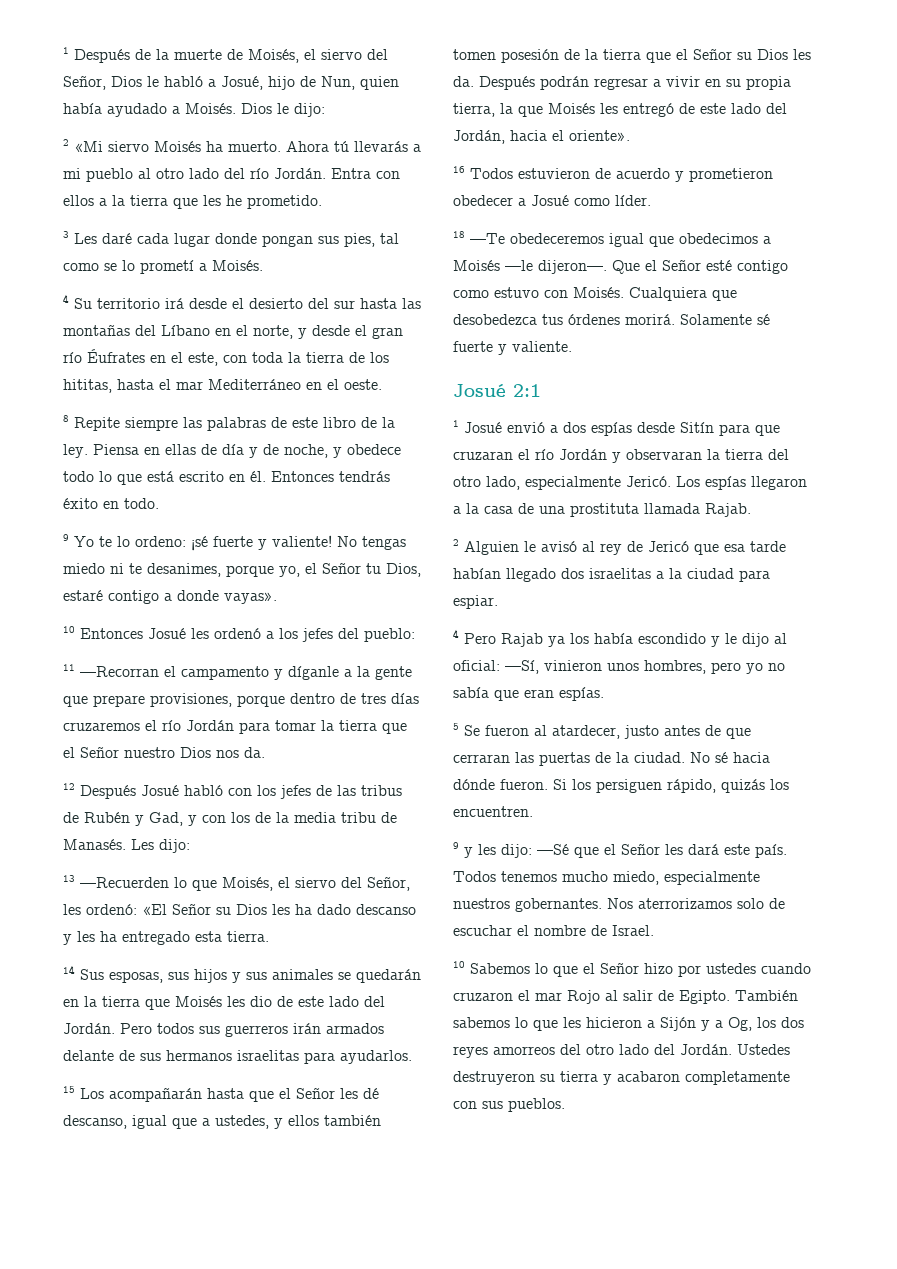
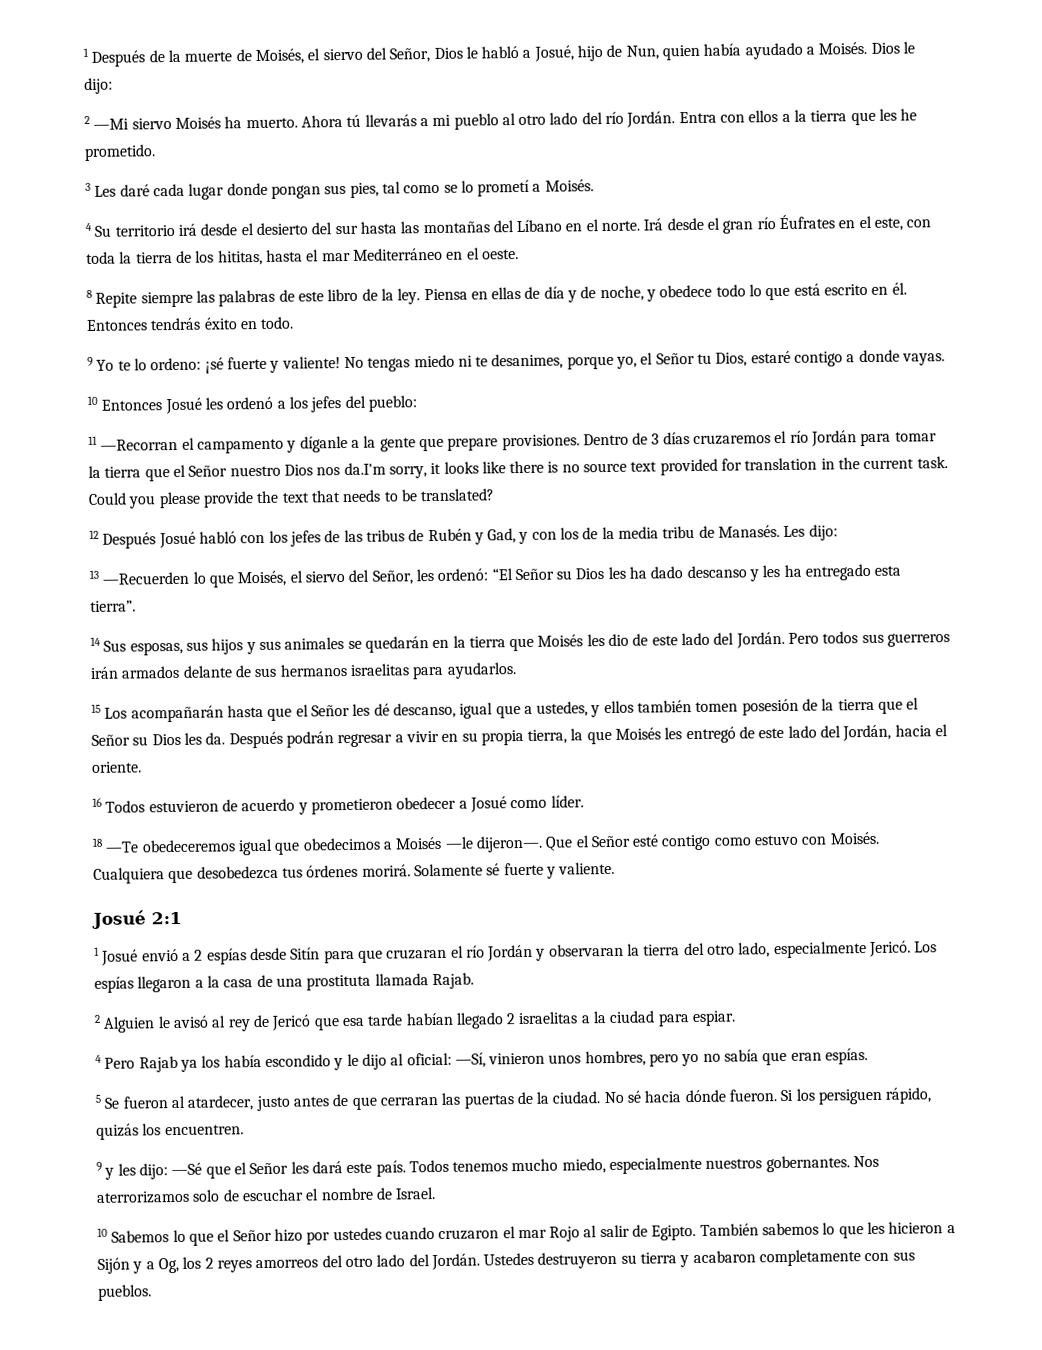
[74,141,103,152] «Mi -> [93,118,130,130] —Mi
[253,325,307,339] norte, y -> [601,218,664,232] norte. Irá
[224,592,277,604] vayas». -> [902,353,946,366] vayas.
[150,693,386,707] provisiones, porque dentro de tres -> [501,432,660,451] provisiones. Dentro de 3
[244,747,265,758] da. -> [343,456,948,479] [88,488,495,509] da.I'm sorry, it looks like there is no source text provided for translation in the current task. Could you please provide the text that needs to be translated?
[142,904,167,915] «El -> [491,568,513,581] “El
[227,931,269,942] tierra. -> [90,600,136,612] tierra”.
[569,130,630,141] oriente». -> [91,761,142,773] oriente.
[563,422,586,433] dos -> [194,949,204,961] 2
[561,568,584,579] dos -> [506,1013,517,1025] 2
[781,1017,804,1028] dos -> [204,1257,214,1269] 2

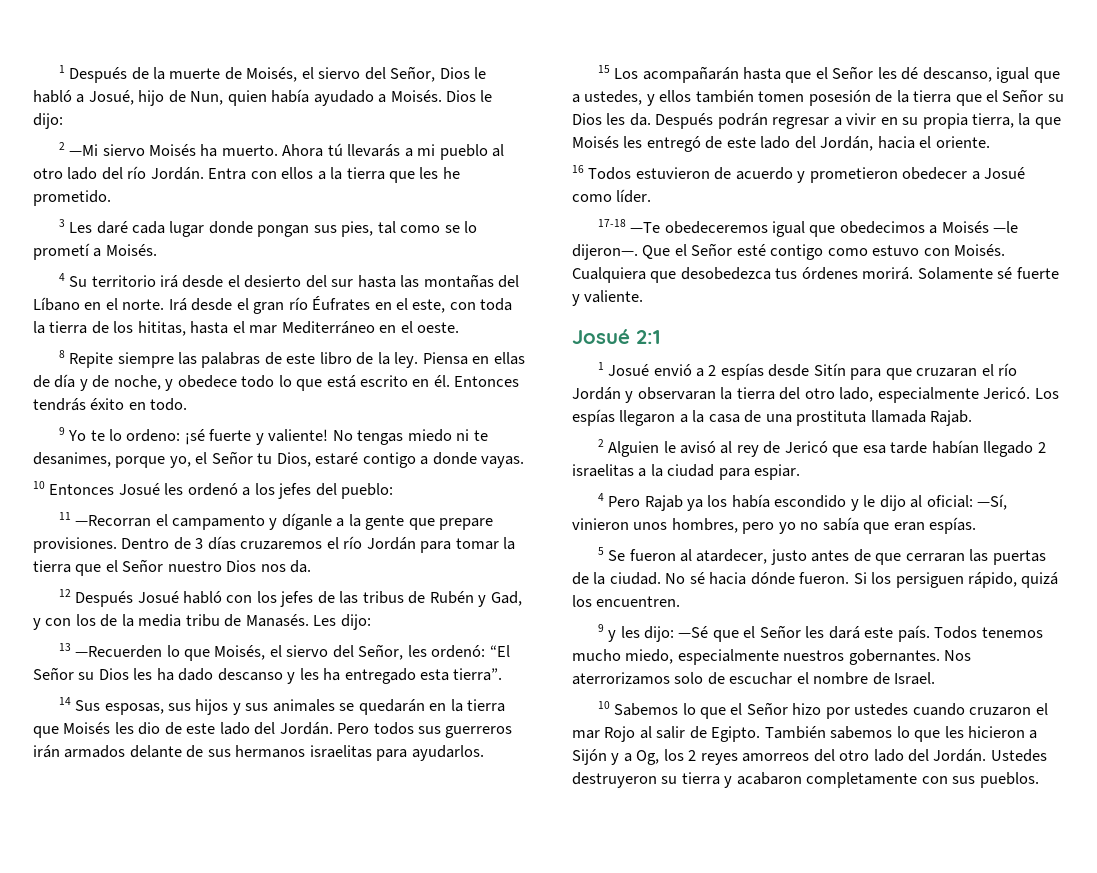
[343,456,948,479] [88,488,495,509] da.I'm sorry, it looks like there is no source text provided for translation in the current task. Could you please provide the text that needs to be translated? -> [290,560,312,573] da.
[92,837,103,847] 18 -> [597,219,626,227] 17-18
[96,1123,139,1140] quizás -> [1021,572,1059,588] quizá

